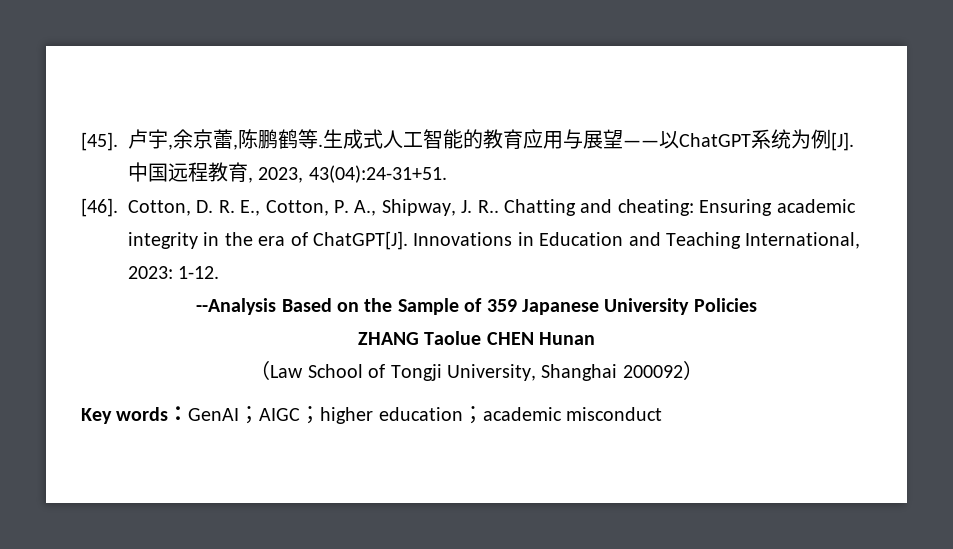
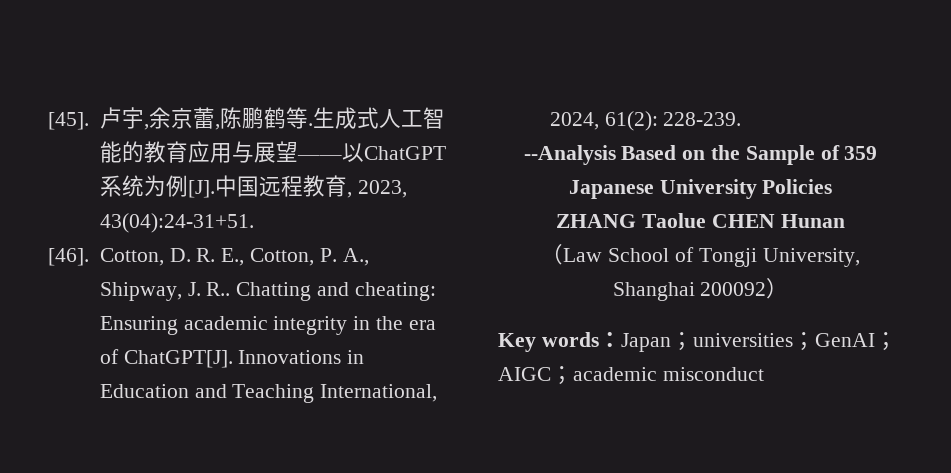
[128,266,220,279] 2023: 1-12. -> [549,111,742,131] 2024, 61(2): 228-239.
(189, 413) none -> [620,332,815,352] Japan；universities；
[320,406,483,424] higher education； -> (573, 375) none

